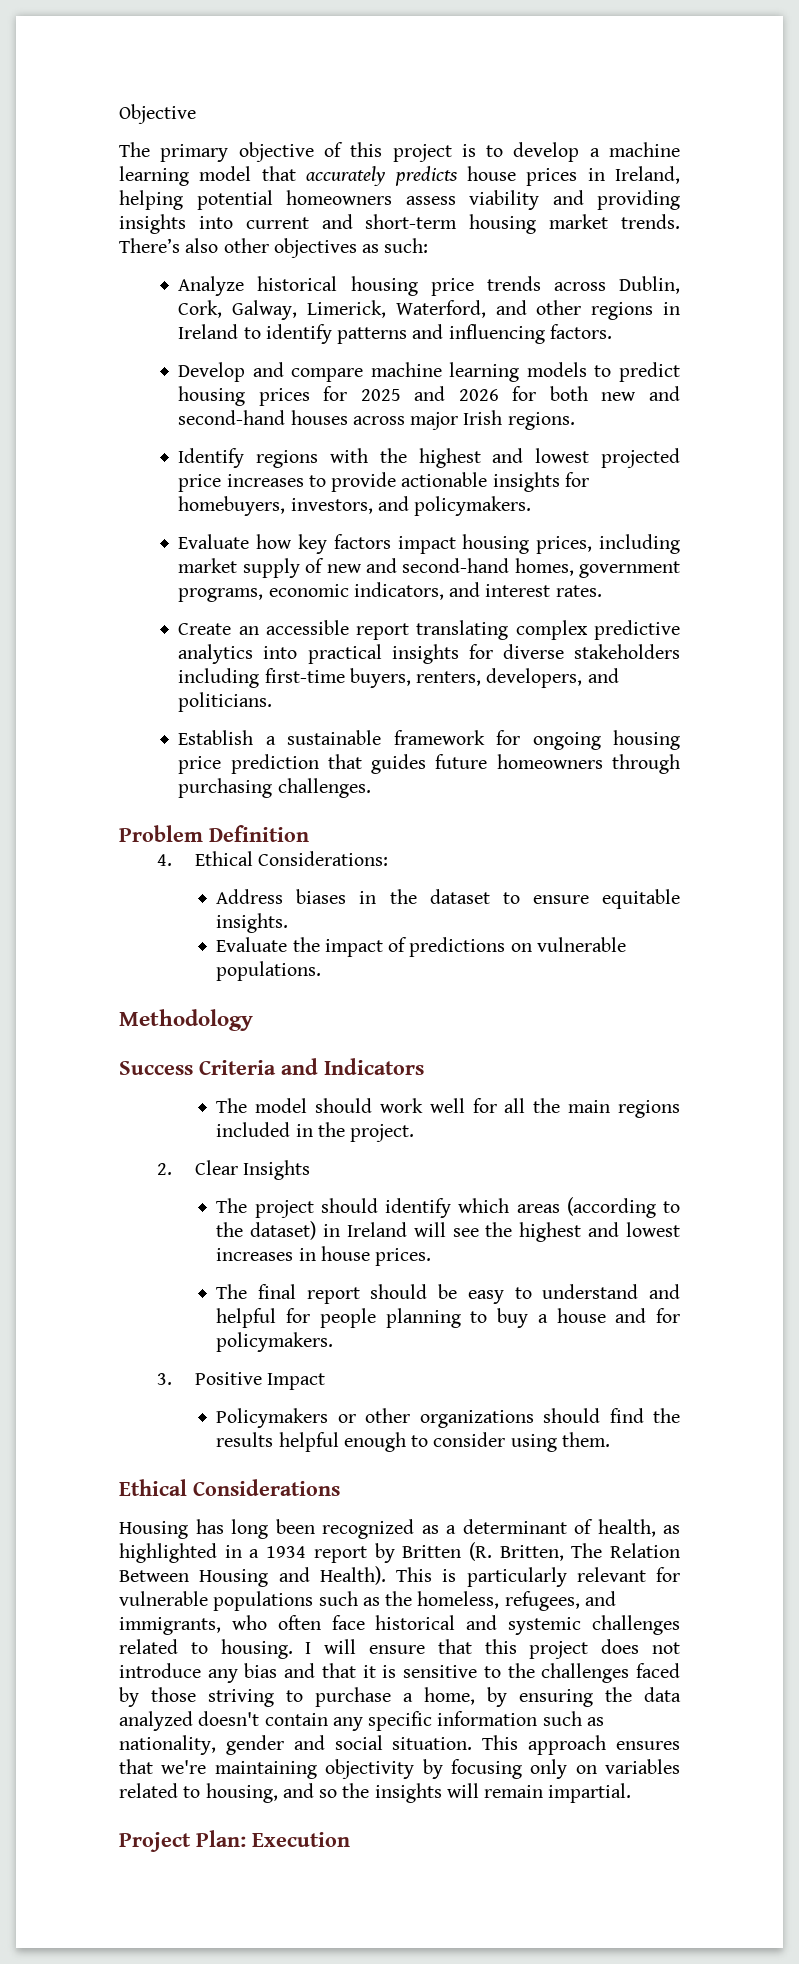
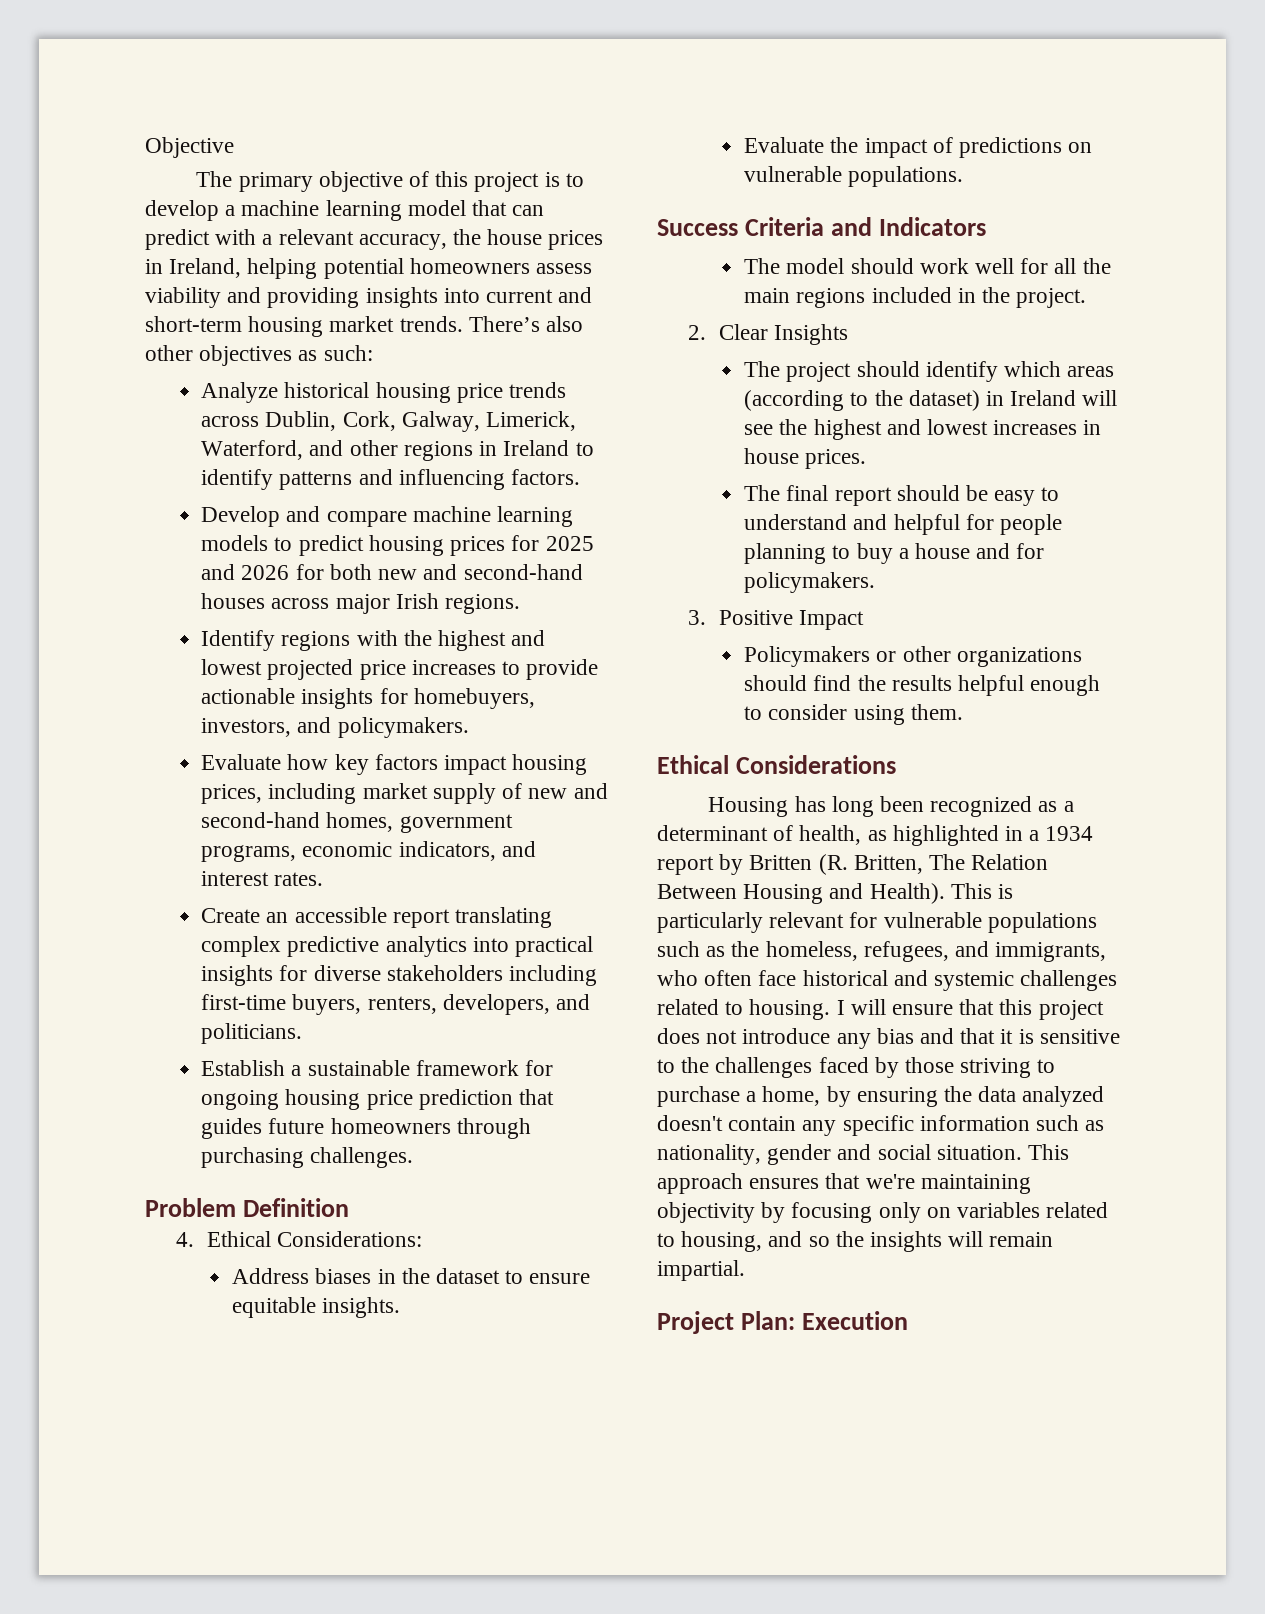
[306,166,458,186] accurately predicts -> [512,205,545,216] [145,229,482,250] can predict with a relevant accuracy, the
[119,1009,253,1031] // Methodology -> (964, 176) none

